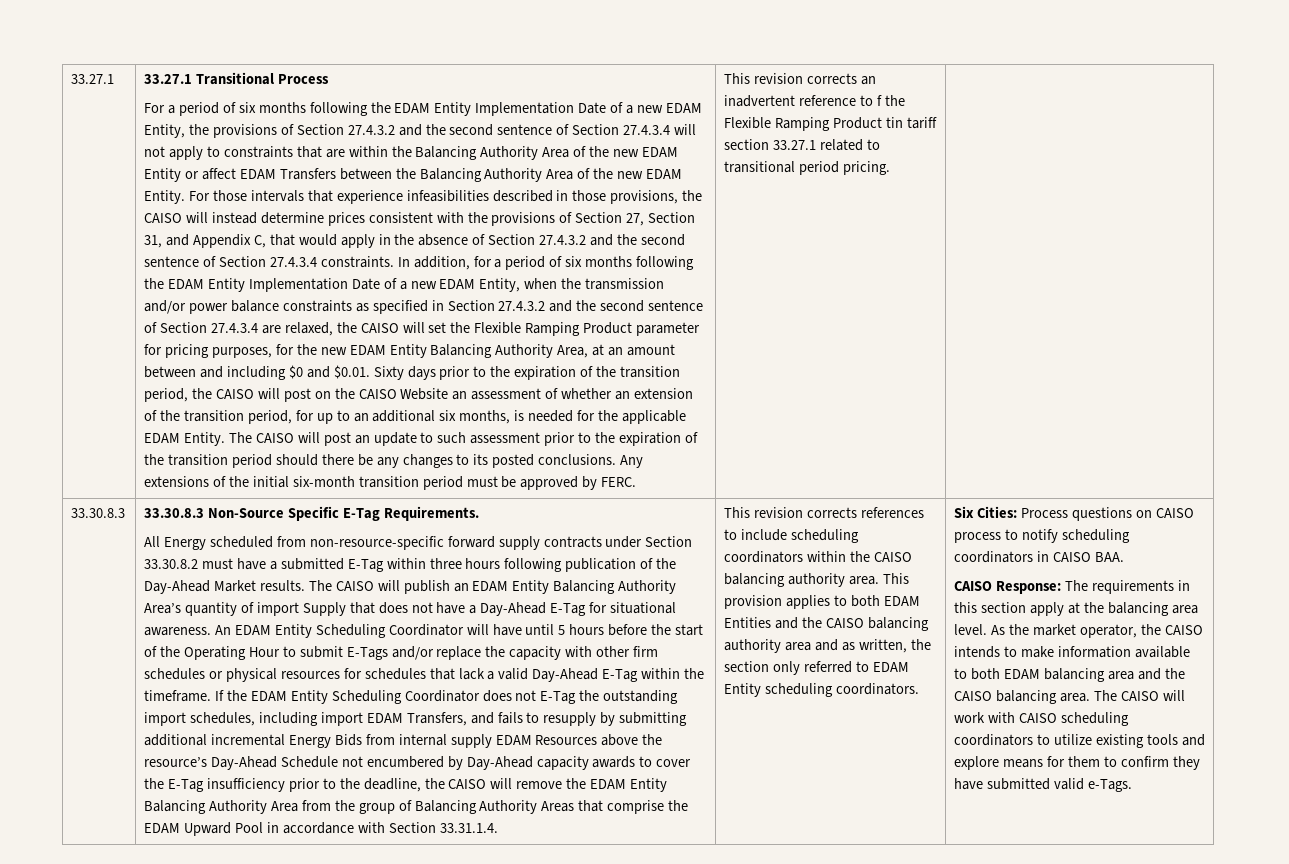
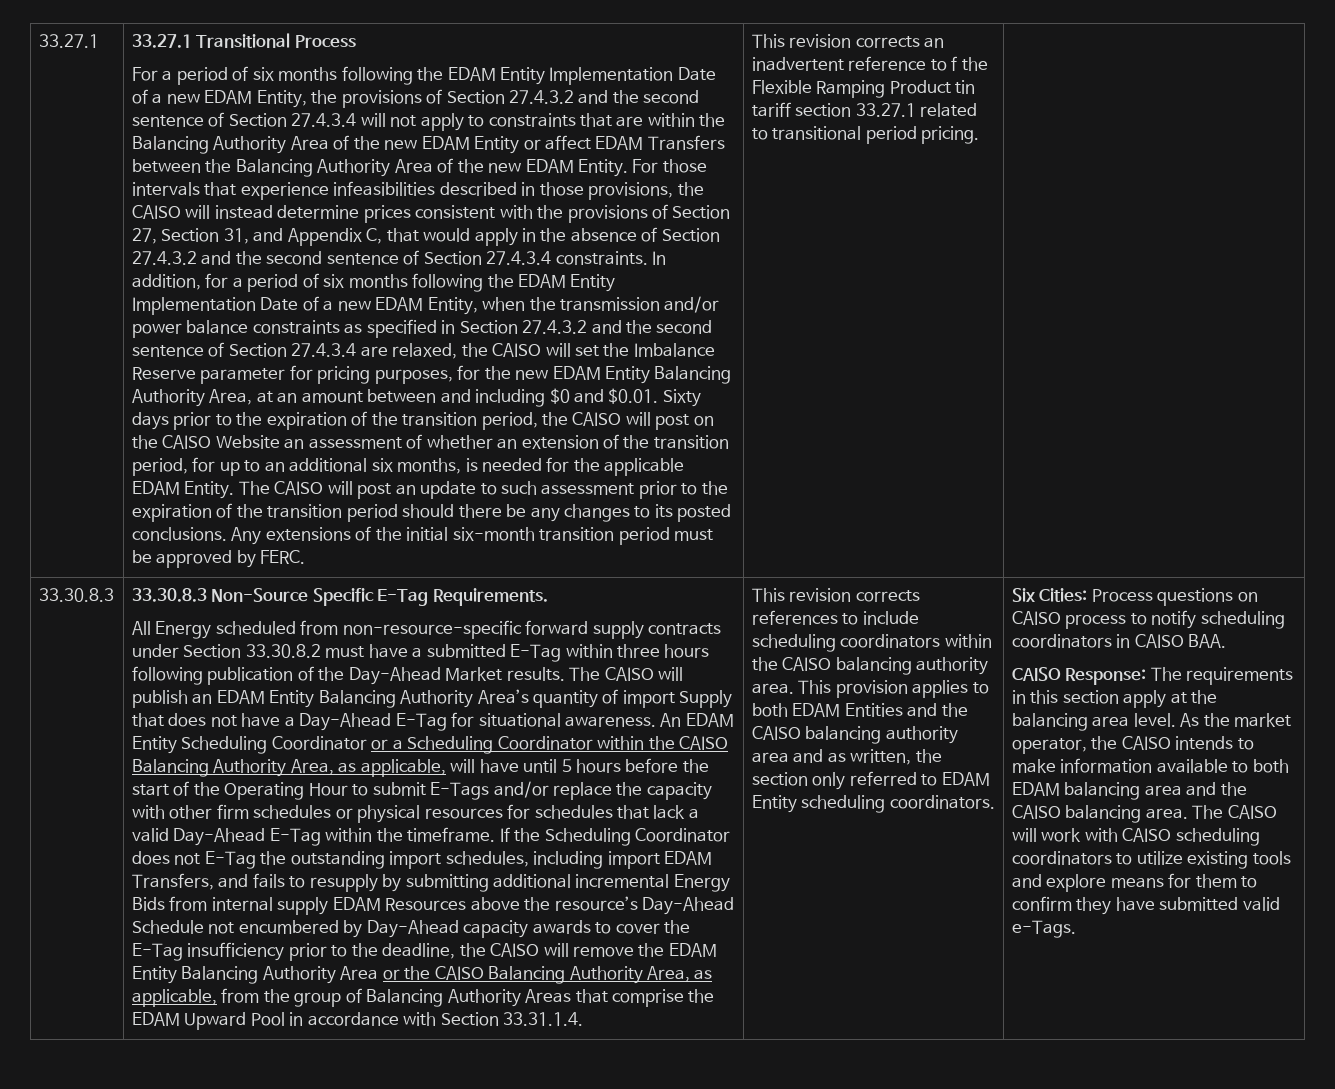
[474,322,633,336] Flexible Ramping Product -> [633,343,715,357] [131,367,196,380] Imbalance Reserve
(464, 630) none -> [371,736,728,754] [131,759,446,777] or a Scheduling Coordinator within the CAISO Balancing Authority Area, as applicable,
[250,690,328,704] EDAM Entity -> (541, 835) none
(298, 806) none -> [382,966,713,984] [131,989,217,1007] or the CAISO Balancing Authority Area, as applicable,

